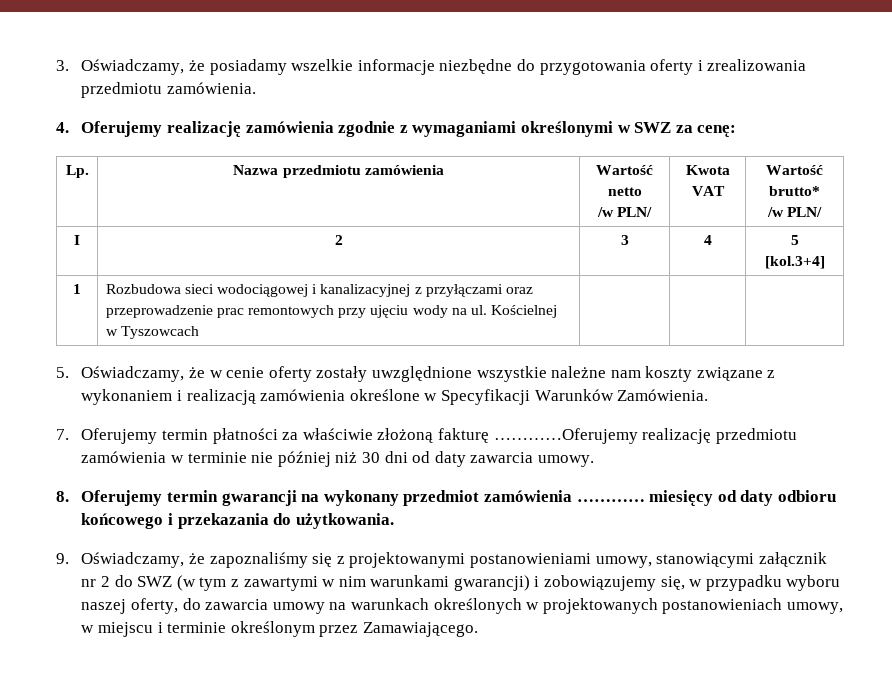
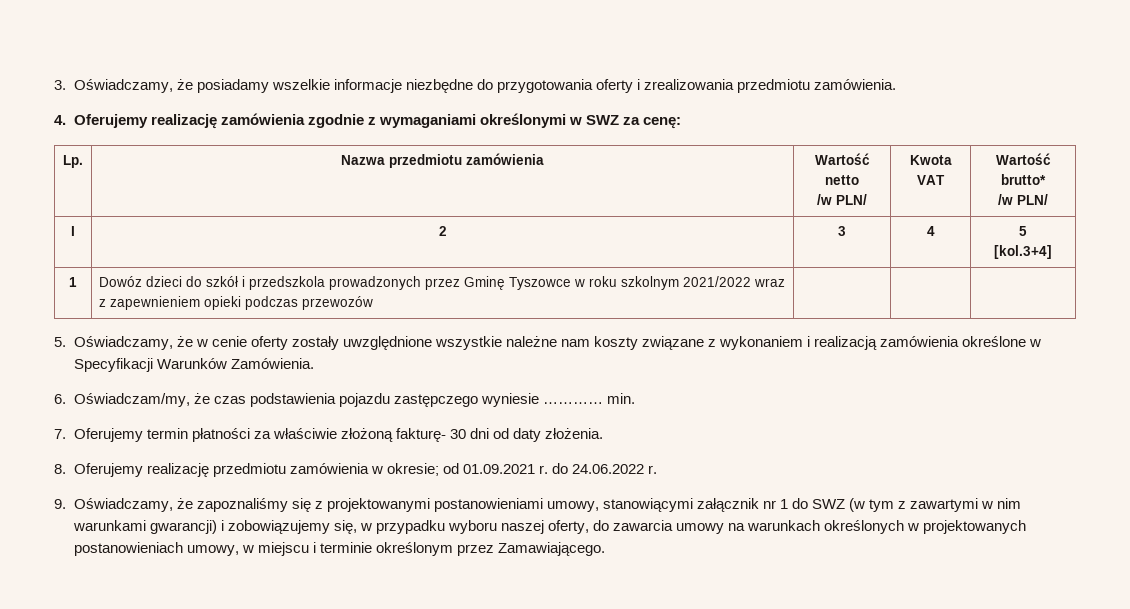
[105,284,533,297] [105,305,558,318] [105,326,199,339] Rozbudowa sieci wodociągowej i kanalizacyjnej z przyłączami oraz przeprowadzenie prac remontowych przy ujęciu wody na ul. Kościelnej w Tyszowcach -> [99,276,786,290] [99,296,374,310] Dowóz dzieci do szkół i przedszkola prowadzonych przez Gminę Tyszowce w roku szkolnym 2021/2022 wraz z zapewnieniem opieki podczas przewozów
(709, 395) none -> [54,393,635,407] // 6. Oświadczam/my, że czas podstawienia pojazdu zastępczego wyniesie ………… min.
[437,428,797,444] [81,451,594,467] [56,490,836,506] [81,513,394,529] fakturę …………Oferujemy realizację przedmiotu zamówienia w terminie nie później niż 30 dni od daty zawarcia umowy. // 8. Oferujemy termin gwarancji na wykonany przedmiot zamówienia ………… miesięcy od daty odbioru końcowego i przekazania do użytkowania. -> [395,428,604,442] [54,463,658,477] fakturę- 30 dni od daty złożenia. // 8. Oferujemy realizację przedmiotu zamówienia w okresie; od 01.09.2021 r. do 24.06.2022 r.
[100,576,110,587] 2 -> [780,499,789,509] 1

